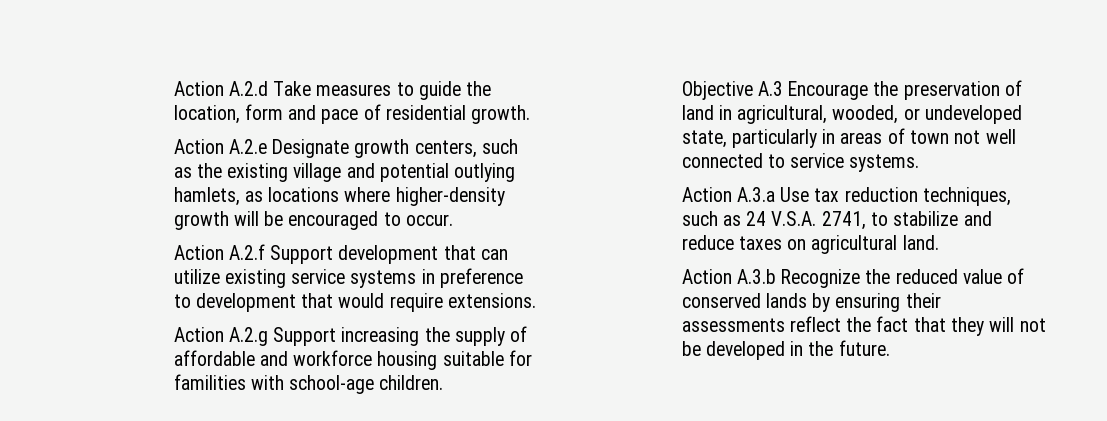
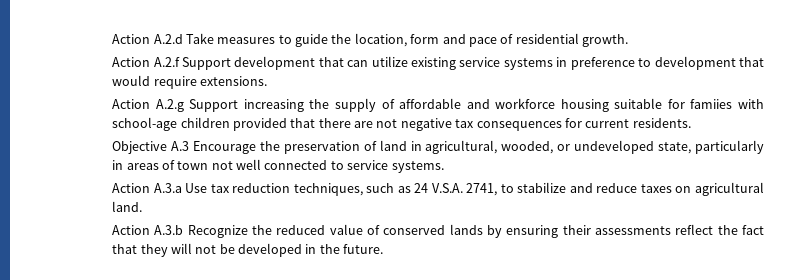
[173,139,519,158] [173,163,516,182] [173,187,505,206] [173,211,454,230] // Action A.2.e Designate growth centers, such as the existing village and potential outlying hamlets, as locations where higher-density growth will be encouraged to occur. -> (629, 40) none
[173,374,246,390] familities -> [690,99,733,109] famiies
[379,375,444,390] children. -> [180,117,691,131] children provided that there are not negative tax consequences for current residents.

